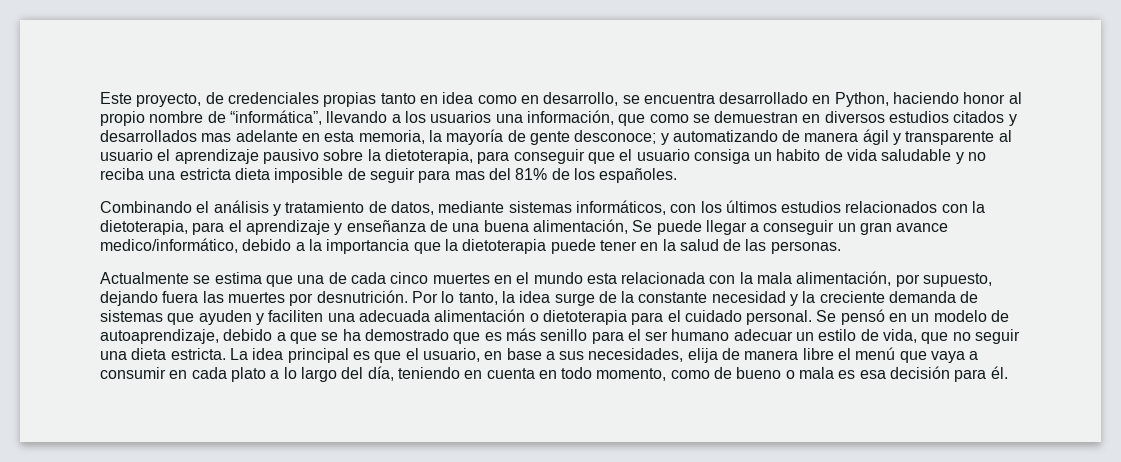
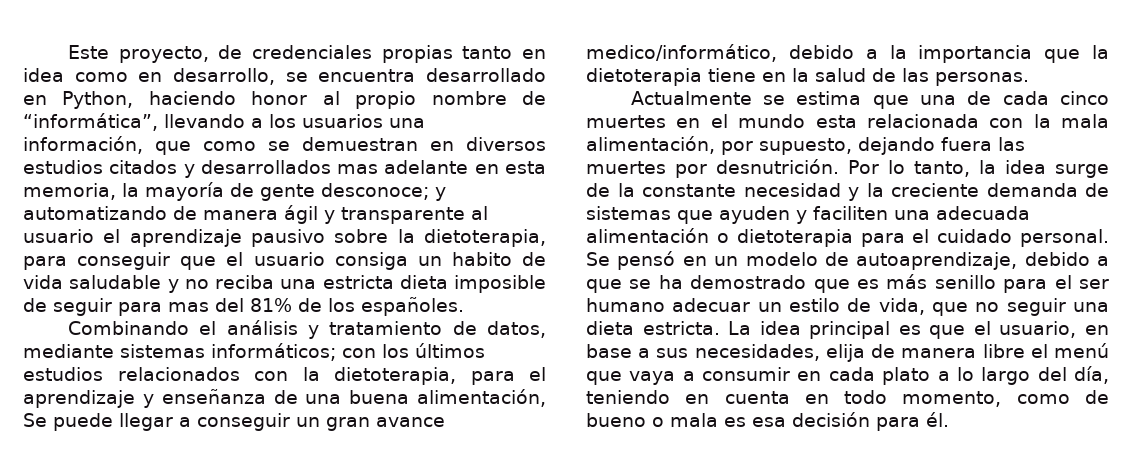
[575,200,666,215] informáticos, -> [211,343,336,361] informáticos;
[550,239,637,254] puede tener -> [708,68,756,82] tiene

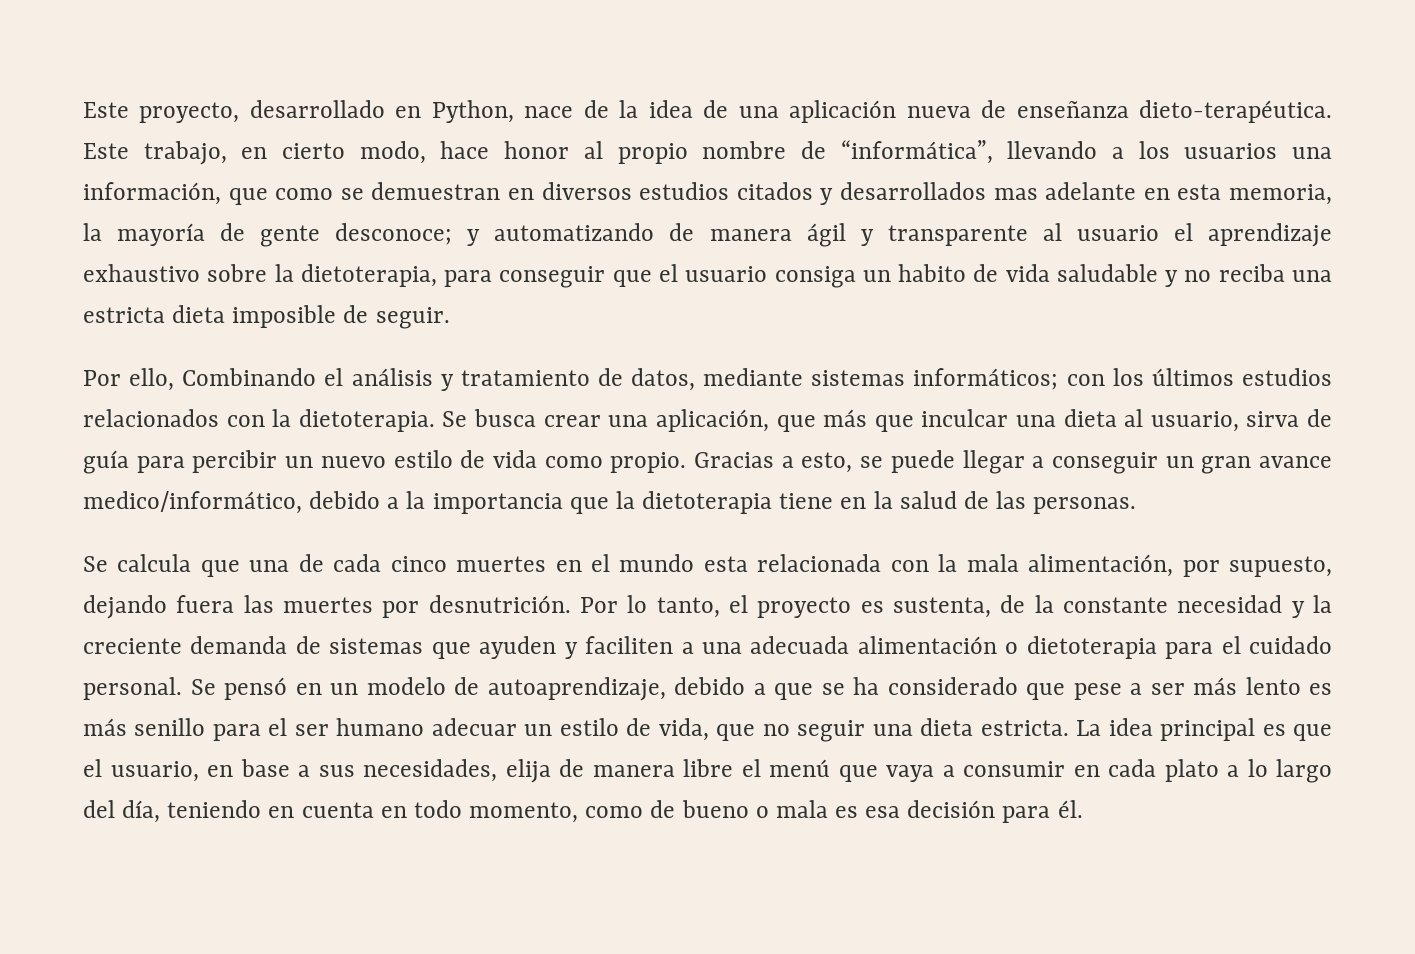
[218,45,546,63] [23,68,546,85] [23,91,236,109] de credenciales propias tanto en idea como en desarrollo, se encuentra desarrollado en Python, haciendo -> [249,100,1333,123] [83,141,490,165] desarrollado en Python, nace de la idea de una aplicación nueva de enseñanza dieto-terapéutica. Este trabajo, en cierto modo, hace
[251,229,325,247] pausivo -> [83,264,200,282] exhaustivo
[53,297,464,316] seguir para mas del 81% de los españoles. // -> [375,307,450,329] [83,368,175,391] seguir. // Por ello,
[334,367,546,385] [23,389,546,408] [23,413,47,427] dietoterapia, para el aprendizaje y enseñanza de una buena alimentación, Se -> [298,409,1332,432] [83,450,884,474] dietoterapia. Se busca crear una aplicación, que más que inculcar una dieta al usuario, sirva de guía para percibir un nuevo estilo de vida como propio. Gracias a esto, se
[630,91,862,105] Actualmente se estima -> [83,554,192,572] Se calcula
[978,160,1109,178] la idea surge -> [729,595,992,618] el proyecto es sustenta,
(888, 213) none -> [681,642,694,654] a
[690,275,850,293] demostrado que -> [887,677,1301,700] considerado que pese a ser más lento

